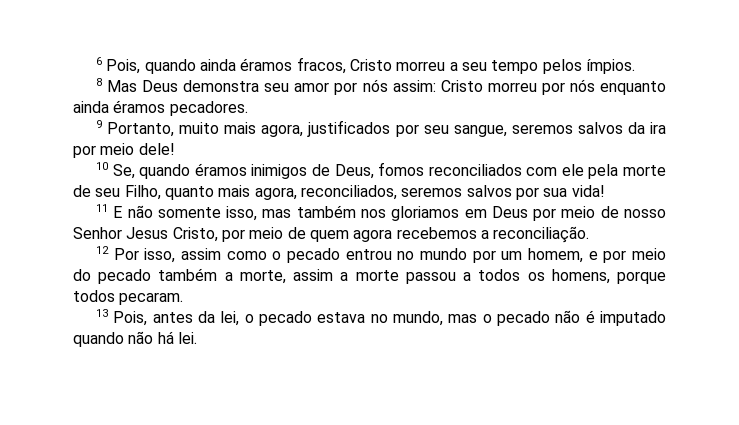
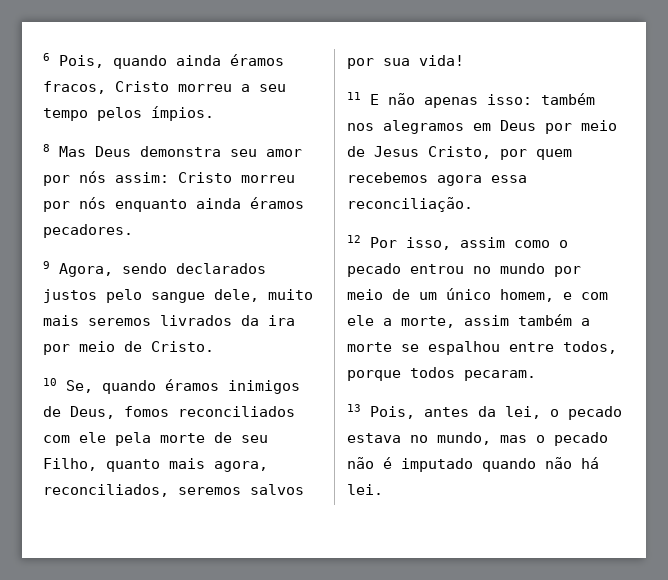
[107,120,623,137] Portanto, muito mais agora, justificados por seu sangue, seremos salvos -> [59,263,266,277] [43,289,313,303] [43,315,232,326] Agora, sendo declarados justos pelo sangue dele, muito mais seremos livrados
[138,143,175,155] dele! -> [124,341,214,352] de Cristo.
[157,206,292,221] somente isso, mas -> [424,94,532,108] apenas isso:
[391,206,460,221] gloriamos -> [383,120,464,134] alegramos
[624,209,666,218] [73,227,122,239] nosso Senhor -> (365, 151) none
[249,227,489,242] meio de quem agora recebemos a -> [536,149,572,160] [347,172,527,186] quem recebemos agora essa
[501,248,666,263] [73,268,218,284] um homem, e por meio do pecado também -> [347,288,608,302] [347,315,374,326] meio de um único homem, e com ele
(334, 275) none -> [518,314,572,326] também
[405,269,610,284] passou a todos os homens, -> [401,341,617,355] se espalhou entre todos,

